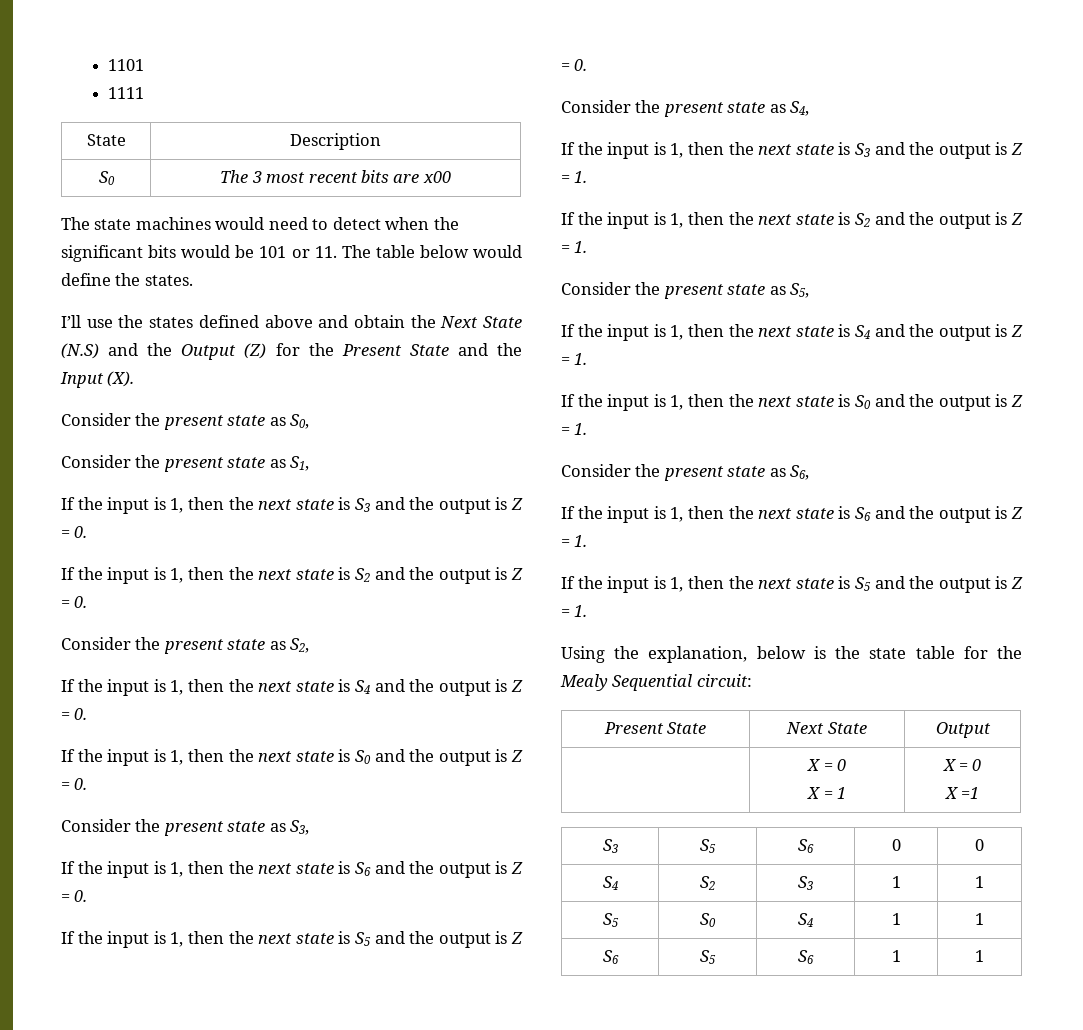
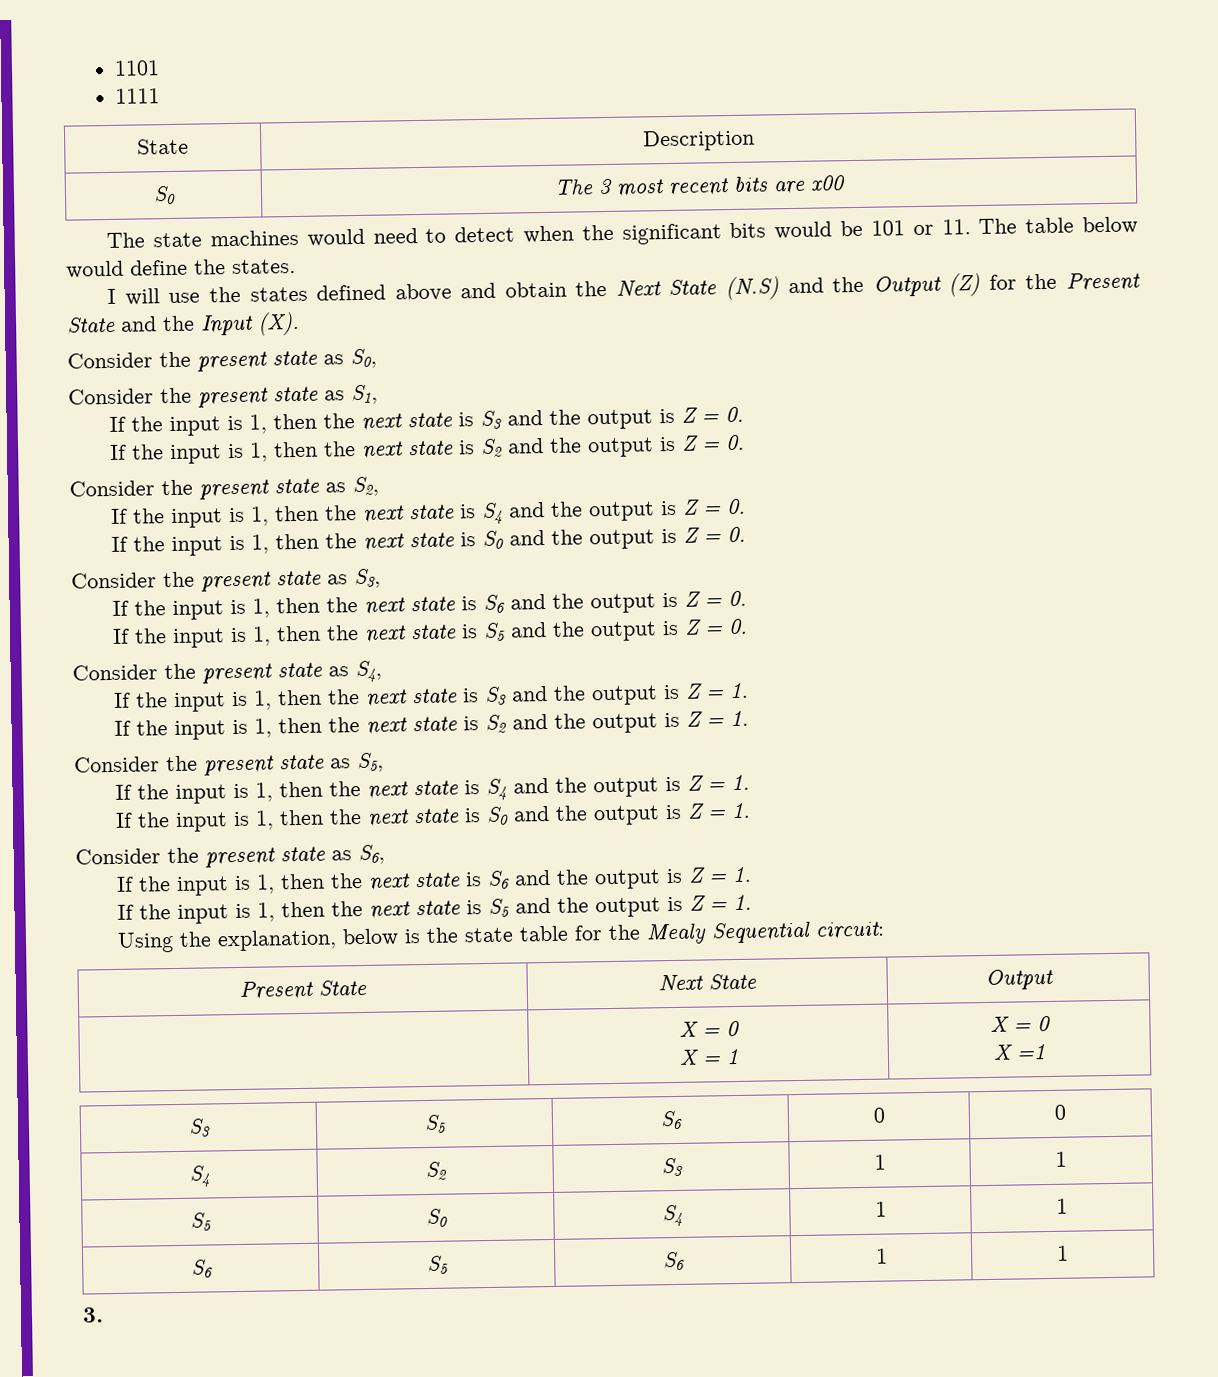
[61,315,81,328] I’ll -> [107,288,160,306] I will
(984, 956) none -> [82,1307,104,1323] // 3.

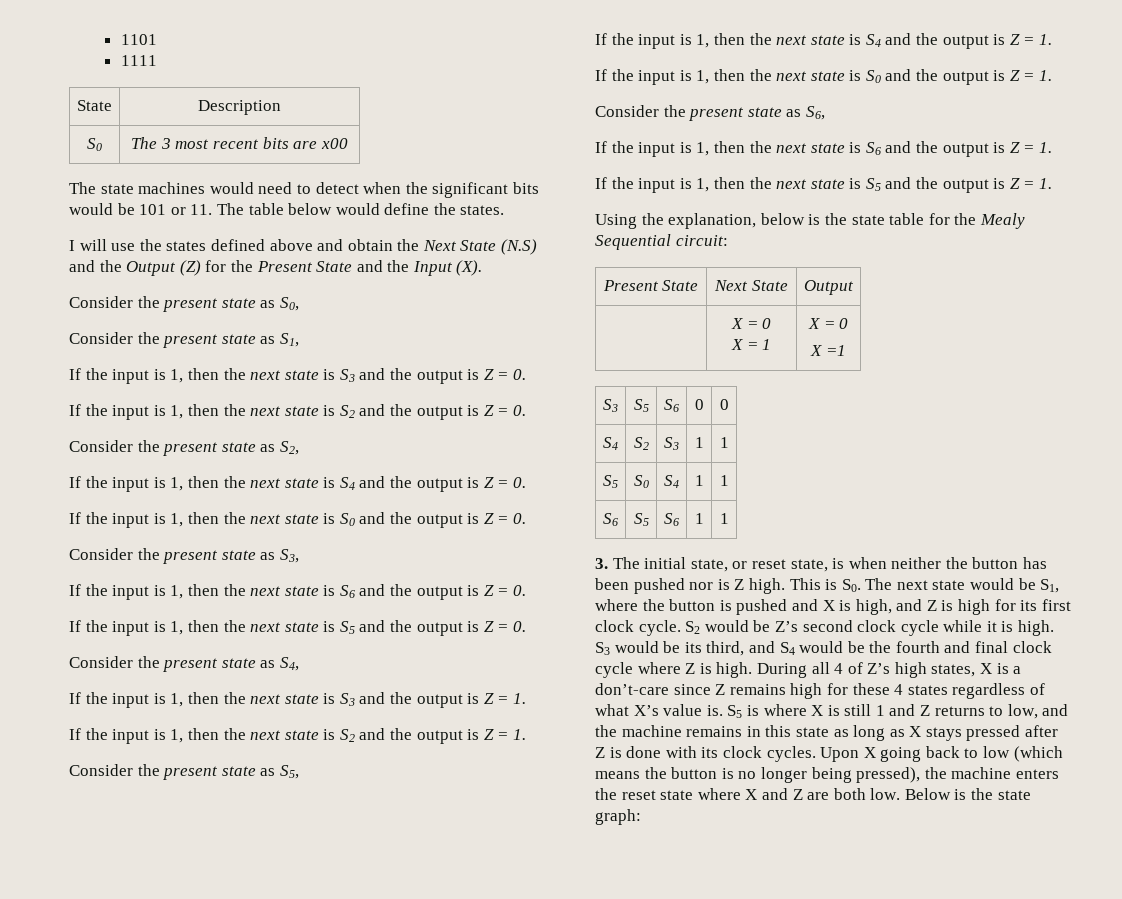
(104, 1315) none -> [612,557,1048,572] [595,578,1060,594] [595,599,1071,615] [595,620,1055,636] [595,641,1052,656] [595,662,1022,678] [595,683,1045,699] [595,704,1069,719] [595,725,1059,741] [595,746,1063,762] [595,767,1059,783] [595,788,1031,800] [595,809,641,825] The initial state, or reset state, is when neither the button has been pushed nor is Z high. This is S0. The next state would be S1, where the button is pushed and X is high, and Z is high for its first clock cycle. S2 would be Z’s second clock cycle while it is high. S3 would be its third, and S4 would be the fourth and final clock cycle where Z is high. During all 4 of Z’s high states, X is a don’t-care since Z remains high for these 4 states regardless of what X’s value is. S5 is where X is still 1 and Z returns to low, and the machine remains in this state as long as X stays pressed after Z is done with its clock cycles. Upon X going back to low (which means the button is no longer being pressed), the machine enters the reset state where X and Z are both low. Below is the state graph:

